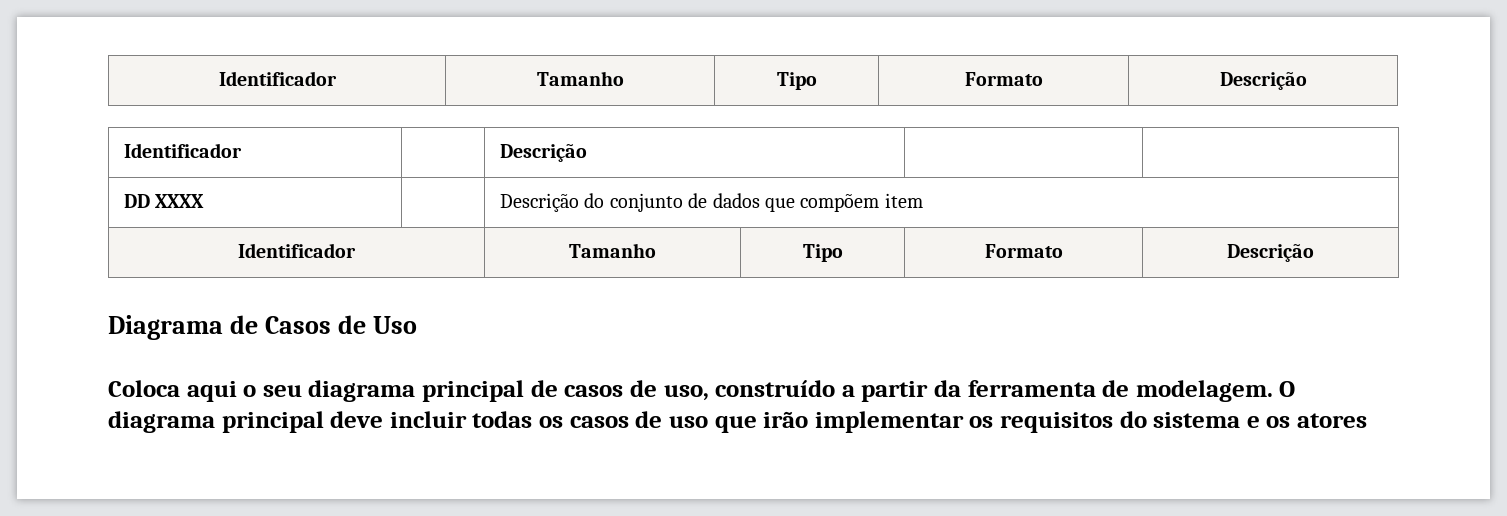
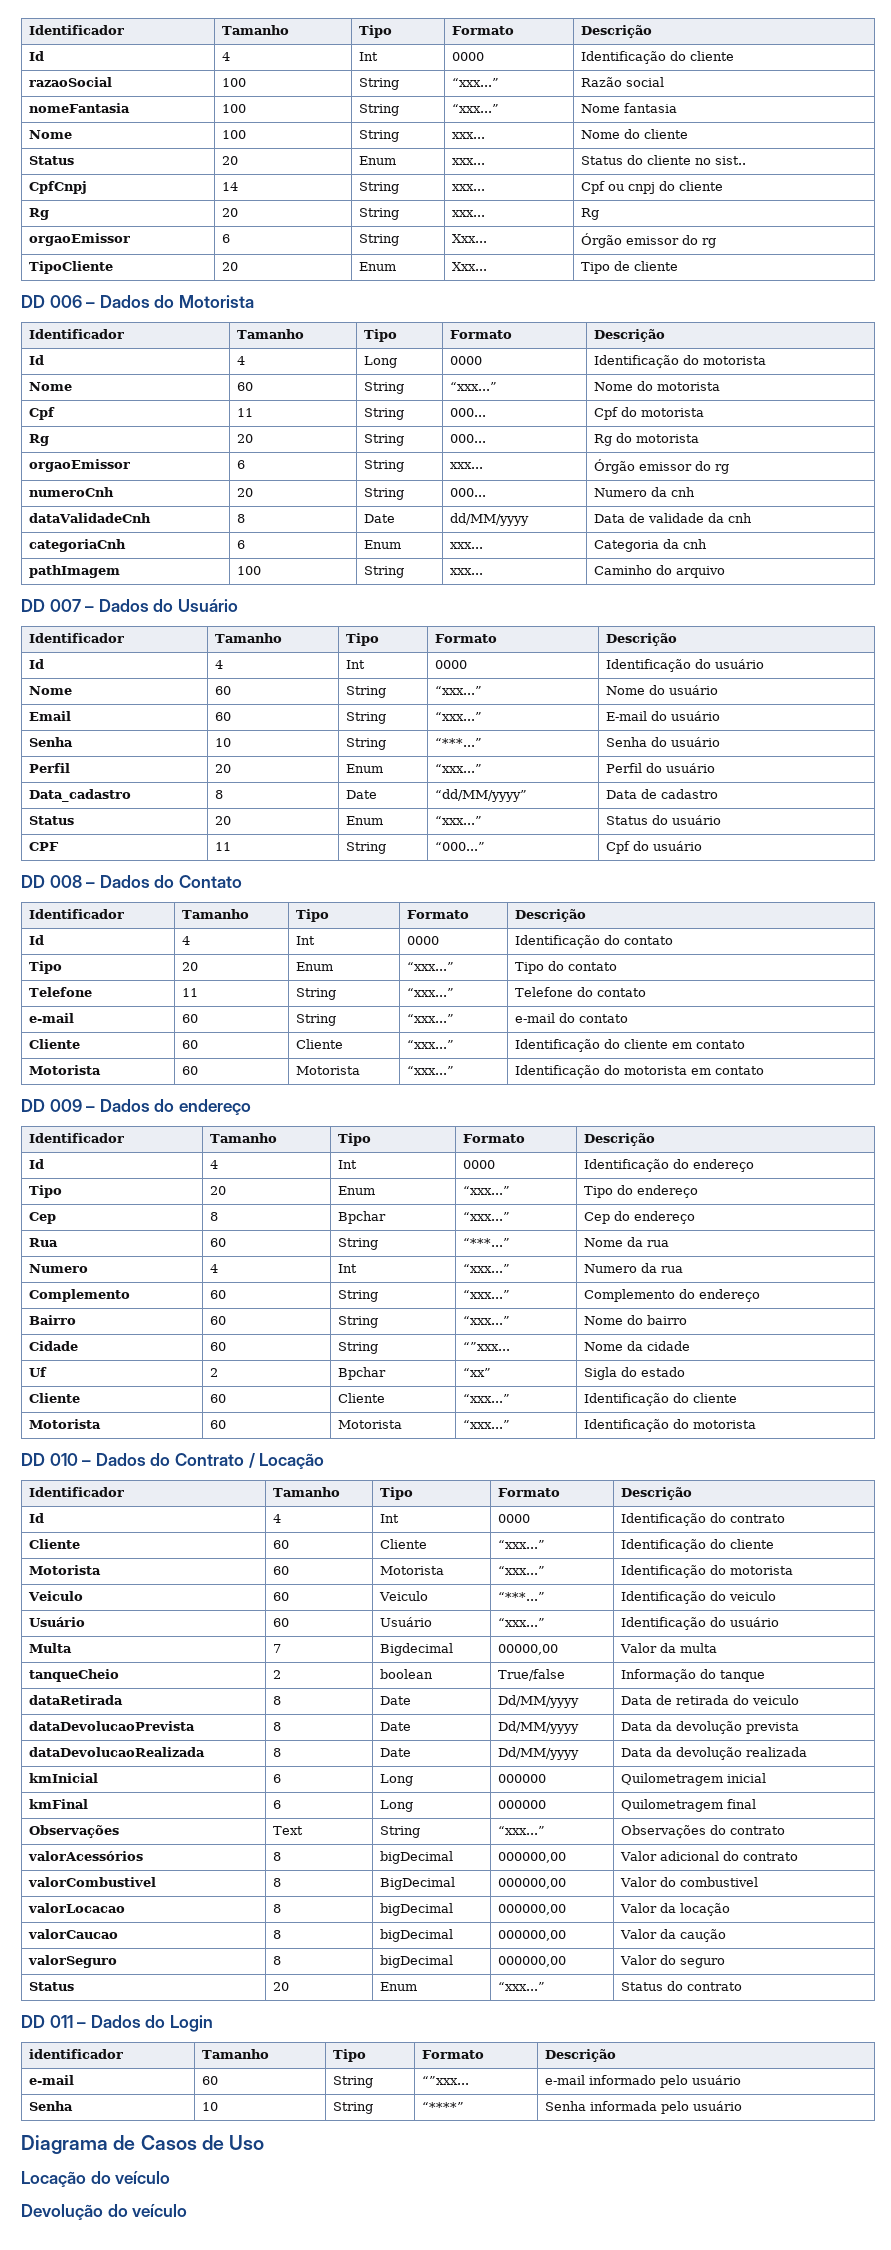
[218,71,337,86] [536,71,624,86] [776,72,817,90] [964,72,1043,86] [1219,72,1307,90] [123,143,242,158] [499,144,587,162] [123,194,205,208] [499,193,923,212] [238,243,356,258] [569,243,656,258] [802,244,843,262] [984,244,1063,258] [1227,244,1314,262] Identificador | Tamanho | Tipo | Formato | Descrição // Identificador | | Descrição | | // DD XXXX | | Descrição do conjunto de dados que compõem item // Identificador | Tamanho | Tipo | Formato | Descrição -> [28,25,124,35] [221,25,289,35] [358,25,392,38] [451,26,514,35] [580,25,652,38] [28,51,44,61] [221,52,230,61] [358,52,378,61] [451,52,484,61] [580,51,734,64] [28,77,112,87] [221,78,246,87] [358,78,399,90] [451,78,499,87] [580,77,664,87] [28,103,130,113] [221,104,246,113] [358,104,399,116] [451,104,499,113] [580,103,677,113] [28,130,72,139] [221,130,246,139] [358,130,399,142] [451,132,485,139] [580,129,688,139] [28,156,74,165] [221,156,238,165] [358,156,396,165] [451,158,485,165] [580,155,746,165] [28,181,87,194] [221,182,238,191] [358,182,399,194] [451,184,485,191] [580,181,723,194] [28,208,49,220] [221,208,238,217] [358,208,399,220] [451,210,485,217] [580,208,599,220] [28,233,130,246] [221,234,230,243] [358,234,399,246] [451,234,487,243] [580,233,716,248] [28,261,113,274] [221,262,238,271] [358,262,396,271] [451,262,487,271] [580,261,678,274] [21,295,254,308] [28,329,124,339] [236,329,304,339] [363,329,397,342] [449,330,512,339] [593,329,665,342] [28,355,44,365] [236,356,245,365] [363,356,397,368] [449,356,482,365] [593,355,766,368] [28,382,72,391] [236,382,253,391] [363,382,404,394] [449,382,497,391] [593,381,720,391] [28,407,55,420] [236,408,253,417] [363,408,404,420] [449,408,486,417] [593,407,704,420] [28,434,49,446] [236,434,253,443] [363,434,404,446] [449,434,486,443] [593,433,699,446] [28,459,130,472] [236,460,245,469] [363,460,404,472] [449,462,483,469] [593,459,729,474] [28,487,114,497] [236,488,253,497] [363,488,404,500] [449,488,486,497] [593,487,695,497] [28,513,151,523] [236,514,245,523] [363,514,395,523] [449,513,529,526] [593,513,752,523] [28,539,126,552] [236,540,245,549] [363,540,401,549] [449,542,483,549] [593,539,707,552] [28,565,120,578] [236,566,261,575] [363,566,404,578] [449,568,483,575] [593,565,725,578] [21,599,238,612] [28,633,124,643] [214,633,282,643] [345,633,379,646] [434,634,497,643] [605,633,677,646] [28,659,44,669] [214,660,223,669] [345,660,365,669] [434,660,467,669] [605,659,764,672] [28,686,72,695] [214,686,231,695] [345,686,386,698] [434,686,482,695] [605,685,718,695] [28,711,71,721] [214,712,231,721] [345,712,386,724] [434,712,482,721] [605,711,720,721] [28,737,73,747] [214,738,231,747] [345,738,386,750] [434,738,482,747] [605,737,720,747] [28,763,70,773] [214,764,231,773] [345,764,383,773] [434,764,482,773] [605,763,715,773] [28,789,131,802] [214,790,223,799] [345,790,377,799] [434,789,527,802] [605,789,718,799] [28,816,74,825] [214,816,231,825] [345,816,383,825] [434,816,482,825] [605,815,721,825] [28,842,59,851] [214,842,231,851] [345,842,386,854] [434,842,485,851] [605,841,702,854] [21,875,242,888] [28,909,124,919] [181,909,249,919] [295,909,329,922] [406,910,469,919] [514,909,586,922] [28,935,44,945] [181,936,190,945] [295,936,315,945] [406,936,439,945] [514,935,673,948] [28,961,62,974] [181,962,198,971] [295,962,333,971] [406,962,454,971] [514,961,617,974] [28,987,92,997] [181,988,198,997] [295,988,336,1000] [406,988,454,997] [514,987,646,997] [28,1013,74,1023] [181,1014,198,1023] [295,1014,336,1026] [406,1014,454,1023] [514,1013,628,1023] [28,1039,80,1049] [181,1040,198,1049] [295,1039,343,1049] [406,1040,454,1049] [514,1039,745,1052] [28,1065,101,1075] [181,1066,198,1075] [295,1066,360,1075] [406,1066,454,1075] [514,1065,764,1078] [21,1099,251,1115] [28,1133,124,1143] [209,1133,277,1143] [337,1133,371,1146] [462,1134,525,1143] [583,1133,655,1146] [28,1159,44,1169] [209,1160,218,1169] [337,1160,357,1169] [462,1160,495,1169] [583,1159,754,1172] [28,1185,62,1198] [209,1186,226,1195] [337,1186,375,1195] [462,1186,510,1195] [583,1185,698,1198] [28,1212,56,1224] [209,1212,218,1221] [337,1211,386,1224] [462,1212,510,1221] [583,1211,695,1224] [28,1238,58,1247] [209,1238,226,1247] [337,1238,378,1250] [462,1238,510,1247] [583,1237,669,1247] [28,1264,88,1273] [209,1264,218,1273] [337,1264,357,1273] [462,1264,510,1273] [583,1263,683,1273] [28,1289,130,1302] [209,1290,226,1299] [337,1290,378,1302] [462,1290,510,1299] [583,1289,760,1302] [28,1315,76,1325] [209,1316,226,1325] [337,1316,378,1328] [462,1316,510,1325] [583,1315,687,1325] [28,1341,78,1351] [209,1342,226,1351] [337,1342,378,1354] [462,1342,510,1351] [583,1341,690,1351] [28,1367,47,1377] [209,1368,218,1377] [337,1367,386,1380] [462,1368,491,1377] [583,1367,685,1380] [28,1393,80,1403] [209,1394,226,1403] [337,1393,385,1403] [462,1394,510,1403] [583,1393,737,1406] [28,1419,101,1429] [209,1420,226,1429] [337,1420,402,1429] [462,1420,510,1429] [583,1419,756,1432] [21,1453,325,1469] [28,1487,124,1497] [272,1487,340,1497] [379,1487,413,1500] [497,1488,560,1497] [620,1487,692,1500] [28,1513,44,1523] [272,1514,281,1523] [379,1514,399,1523] [497,1514,530,1523] [620,1513,785,1526] [28,1539,80,1549] [272,1540,289,1549] [379,1539,427,1549] [497,1540,545,1549] [620,1539,774,1552] [28,1565,101,1575] [272,1566,289,1575] [379,1566,444,1575] [497,1566,545,1575] [620,1565,793,1578] [27,1591,83,1601] [272,1592,289,1601] [378,1591,428,1601] [497,1592,545,1601] [620,1591,776,1604] [28,1617,85,1627] [272,1618,289,1627] [379,1617,432,1627] [497,1618,545,1627] [620,1617,779,1630] [28,1643,72,1653] [272,1644,281,1653] [379,1643,453,1656] [497,1644,558,1655] [619,1643,717,1653] [28,1669,119,1682] [272,1670,281,1679] [379,1669,433,1679] [497,1669,565,1681] [620,1669,765,1682] [28,1695,123,1705] [272,1696,281,1705] [379,1696,411,1705] [497,1695,579,1708] [620,1695,799,1705] [28,1721,195,1731] [272,1722,281,1731] [379,1722,411,1731] [497,1721,579,1734] [620,1721,799,1734] [28,1747,205,1757] [272,1748,281,1757] [379,1748,411,1757] [497,1747,579,1760] [620,1747,807,1760] [28,1773,98,1783] [272,1774,281,1783] [379,1774,413,1786] [497,1774,546,1783] [620,1773,766,1786] [28,1799,88,1809] [272,1800,281,1809] [379,1800,413,1812] [497,1800,546,1809] [620,1799,756,1812] [28,1825,119,1838] [272,1826,303,1835] [379,1826,420,1838] [497,1826,545,1835] [620,1825,785,1838] [27,1851,143,1861] [272,1852,281,1861] [379,1851,453,1864] [497,1852,566,1863] [619,1851,798,1861] [27,1877,156,1887] [272,1878,281,1887] [379,1877,455,1890] [497,1878,566,1889] [619,1877,758,1887] [27,1903,125,1913] [272,1904,281,1913] [379,1903,453,1916] [497,1904,566,1915] [619,1903,730,1916] [27,1929,118,1939] [272,1930,281,1939] [379,1929,453,1942] [497,1930,566,1941] [619,1929,726,1942] [27,1955,117,1968] [272,1956,281,1965] [379,1955,453,1968] [497,1956,566,1967] [619,1955,725,1968] [28,1982,74,1991] [272,1982,289,1991] [379,1982,417,1991] [497,1982,545,1991] [620,1981,742,1991] [21,2015,213,2032] [28,2049,123,2059] [201,2049,269,2059] [332,2049,366,2062] [421,2050,484,2059] [544,2049,616,2062] [28,2075,74,2085] [201,2076,218,2085] [332,2076,373,2088] [421,2076,469,2085] [544,2075,741,2088] [28,2101,73,2111] [201,2102,218,2111] [332,2102,373,2114] [421,2102,464,2111] [544,2101,742,2114] Identificador | Tamanho | Tipo | Formato | Descrição // Id | 4 | Int | 0000 | Identificação do cliente // razaoSocial | 100 | String | “xxx...” | Razão social // nomeFantasia | 100 | String | “xxx...” | Nome fantasia // Nome | 100 | String | xxx... | Nome do cliente // Status | 20 | Enum | xxx... | Status do cliente no sist.. // CpfCnpj | 14 | String | xxx... | Cpf ou cnpj do cliente // Rg | 20 | String | xxx... | Rg // orgaoEmissor | 6 | String | Xxx... | Órgão emissor do rg // TipoCliente | 20 | Enum | Xxx... | Tipo de cliente // DD 006 – Dados do Motorista // Identificador | Tamanho | Tipo | Formato | Descrição // Id | 4 | Long | 0000 | Identificação do motorista // Nome | 60 | String | “xxx...” | Nome do motorista // Cpf | 11 | String | 000... | Cpf do motorista // Rg | 20 | String | 000... | Rg do motorista // orgaoEmissor | 6 | String | xxx... | Órgão emissor do rg // numeroCnh | 20 | String | 000... | Numero da cnh // dataValidadeCnh | 8 | Date | dd/MM/yyyy | Data de validade da cnh // categoriaCnh | 6 | Enum | xxx... | Categoria da cnh // pathImagem | 100 | String | xxx... | Caminho do arquivo // DD 007 – Dados do Usuário // Identificador | Tamanho | Tipo | Formato | Descrição // Id | 4 | Int | 0000 | Identificação do usuário // Nome | 60 | String | “xxx...” | Nome do usuário // Email | 60 | String | “xxx...” | E-mail do usuário // Senha | 10 | String | “***...” | Senha do usuário // Perfil | 20 | Enum | “xxx...” | Perfil do usuário // Data_cadastro | 8 | Date | “dd/MM/yyyy” | Data de cadastro // Status | 20 | Enum | “xxx...” | Status do usuário // CPF | 11 | String | “000...” | Cpf do usuário // DD 008 – Dados do Contato // Identificador | Tamanho | Tipo | Formato | Descrição // Id | 4 | Int | 0000 | Identificação do contato // Tipo | 20 | Enum | “xxx...” | Tipo do contato // Telefone | 11 | String | “xxx...” | Telefone do contato // e-mail | 60 | String | “xxx...” | e-mail do contato // Cliente | 60 | Cliente | “xxx...” | Identificação do cliente em contato // Motorista | 60 | Motorista | “xxx...” | Identificação do motorista em contato // DD 009 – Dados do endereço // Identificador | Tamanho | Tipo | Formato | Descrição // Id | 4 | Int | 0000 | Identificação do endereço // Tipo | 20 | Enum | “xxx...” | Tipo do endereço // Cep | 8 | Bpchar | “xxx...” | Cep do endereço // Rua | 60 | String | “***...” | Nome da rua // Numero | 4 | Int | “xxx...” | Numero da rua // Complemento | 60 | String | “xxx...” | Complemento do endereço // Bairro | 60 | String | “xxx...” | Nome do bairro // Cidade | 60 | String | “”xxx... | Nome da cidade // Uf | 2 | Bpchar | “xx” | Sigla do estado // Cliente | 60 | Cliente | “xxx...” | Identificação do cliente // Motorista | 60 | Motorista | “xxx...” | Identificação do motorista // DD 010 – Dados do Contrato / Locação // Identificador | Tamanho | Tipo | Formato | Descrição // Id | 4 | Int | 0000 | Identificação do contrato // Cliente | 60 | Cliente | “xxx...” | Identificação do cliente // Motorista | 60 | Motorista | “xxx...” | Identificação do motorista // Veiculo | 60 | Veiculo | “***...” | Identificação do veiculo // Usuário | 60 | Usuário | “xxx...” | Identificação do usuário // Multa | 7 | Bigdecimal | 00000,00 | Valor da multa // tanqueCheio | 2 | boolean | True/false | Informação do tanque // dataRetirada | 8 | Date | Dd/MM/yyyy | Data de retirada do veiculo // dataDevolucaoPrevista | 8 | Date | Dd/MM/yyyy | Data da devolução prevista // dataDevolucaoRealizada | 8 | Date | Dd/MM/yyyy | Data da devolução realizada // kmInicial | 6 | Long | 000000 | Quilometragem inicial // kmFinal | 6 | Long | 000000 | Quilometragem final // Observações | Text | String | “xxx...” | Observações do contrato // valorAcessórios | 8 | bigDecimal | 000000,00 | Valor adicional do contrato // valorCombustivel | 8 | BigDecimal | 000000,00 | Valor do combustivel // valorLocacao | 8 | bigDecimal | 000000,00 | Valor da locação // valorCaucao | 8 | bigDecimal | 000000,00 | Valor da caução // valorSeguro | 8 | bigDecimal | 000000,00 | Valor do seguro // Status | 20 | Enum | “xxx...” | Status do contrato // DD 011 – Dados do Login // identificador | Tamanho | Tipo | Formato | Descrição // e-mail | 60 | String | “”xxx... | e-mail informado pelo usuário // Senha | 10 | String | “****” | Senha informada pelo usuário
[108,380,1296,402] [108,411,1368,433] Coloca aqui o seu diagrama principal de casos de uso, construído a partir da ferramenta de modelagem. O diagrama principal deve incluir todas os casos de uso que irão implementar os requisitos do sistema e os atores -> [21,2171,171,2187] [21,2204,188,2220] Locação do veículo // Devolução do veículo

